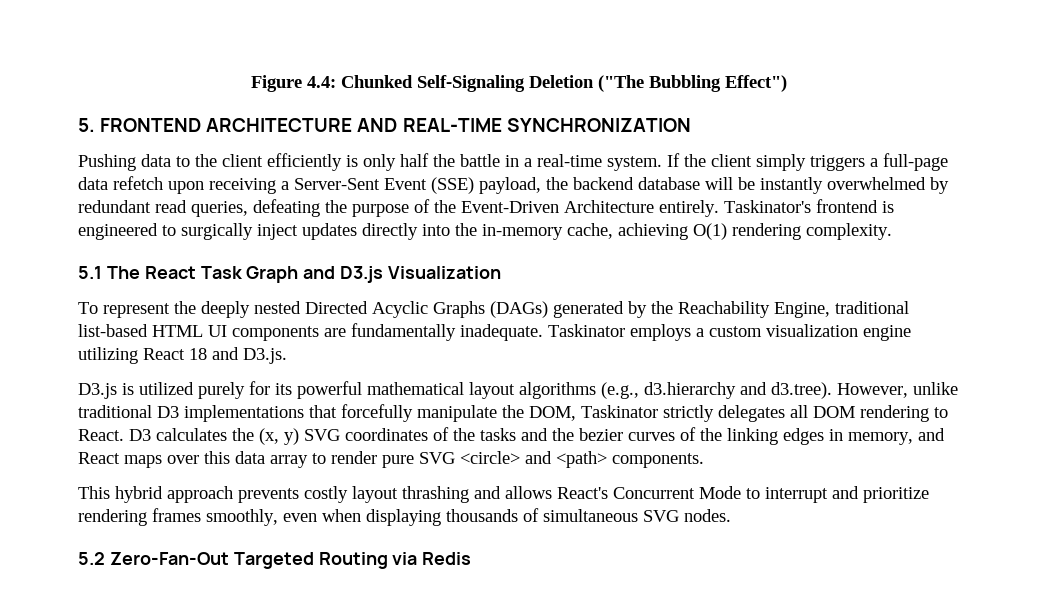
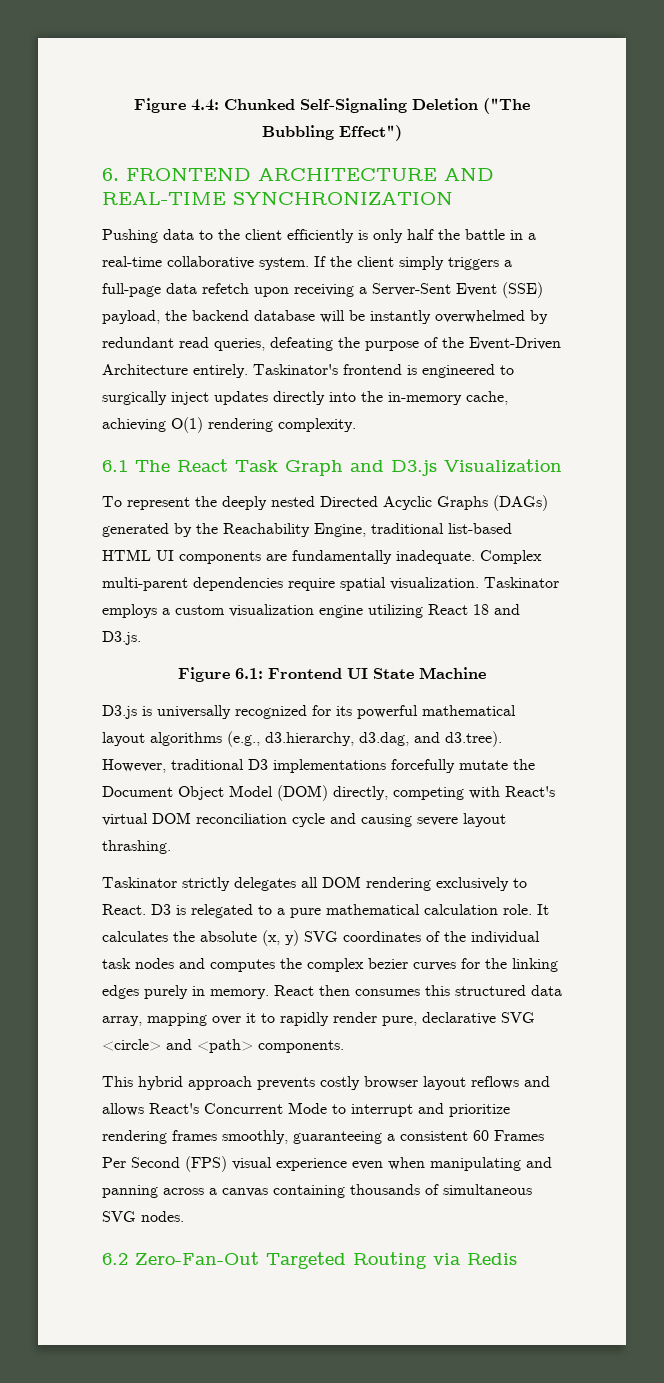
[78,118,95,132] 5. -> [102,168,119,181] 6.
(602, 160) none -> [167,256,254,269] collaborative
[78,266,102,279] 5.1 -> [102,460,128,472] 6.1
(543, 332) none -> [480,550,542,564] [102,577,479,591] Complex multi-parent dependencies require spatial visualization.
(287, 356) none -> [178,667,486,682] // Figure 6.1: Frontend UI State Machine
[139,382,245,399] utilized purely -> [157,705,307,719] universally recognized
[644,382,736,399] d3.hierarchy -> [265,732,409,746] d3.hierarchy, d3.dag,
[913,382,958,395] unlike -> (166, 766) none
[309,404,576,422] that forcefully manipulate the DOM, -> [391,759,535,773] [102,785,555,801] [102,812,506,827] [102,840,171,854] forcefully mutate the Document Object Model (DOM) directly, competing with React's virtual DOM reconciliation cycle and causing severe layout thrashing. //
(929, 413) none -> [436,877,509,891] exclusively
(151, 435) none -> [176,904,549,918] is relegated to a pure mathematical calculation role. It
(254, 434) none -> [200,931,257,942] absolute
[480,428,574,441] tasks and the -> [471,931,540,944] [102,958,364,972] individual task nodes and computes the complex
[680,427,696,441] of -> [461,958,480,969] for
[829,428,945,445] [78,451,414,468] in memory, and React maps over this data array to render pure -> [144,985,562,999] [102,1012,496,1026] purely in memory. React then consumes this structured data array, mapping over it to rapidly render pure, declarative
[352,486,469,503] layout thrashing -> [364,1076,519,1090] browser layout reflows
[283,509,441,526] even when displaying -> [293,1130,544,1144] [102,1156,552,1172] [102,1185,345,1198] guaranteeing a consistent 60 Frames Per Second (FPS) visual experience even when manipulating and panning across a canvas containing
[78,552,105,565] 5.2 -> [102,1253,128,1265] 6.2

